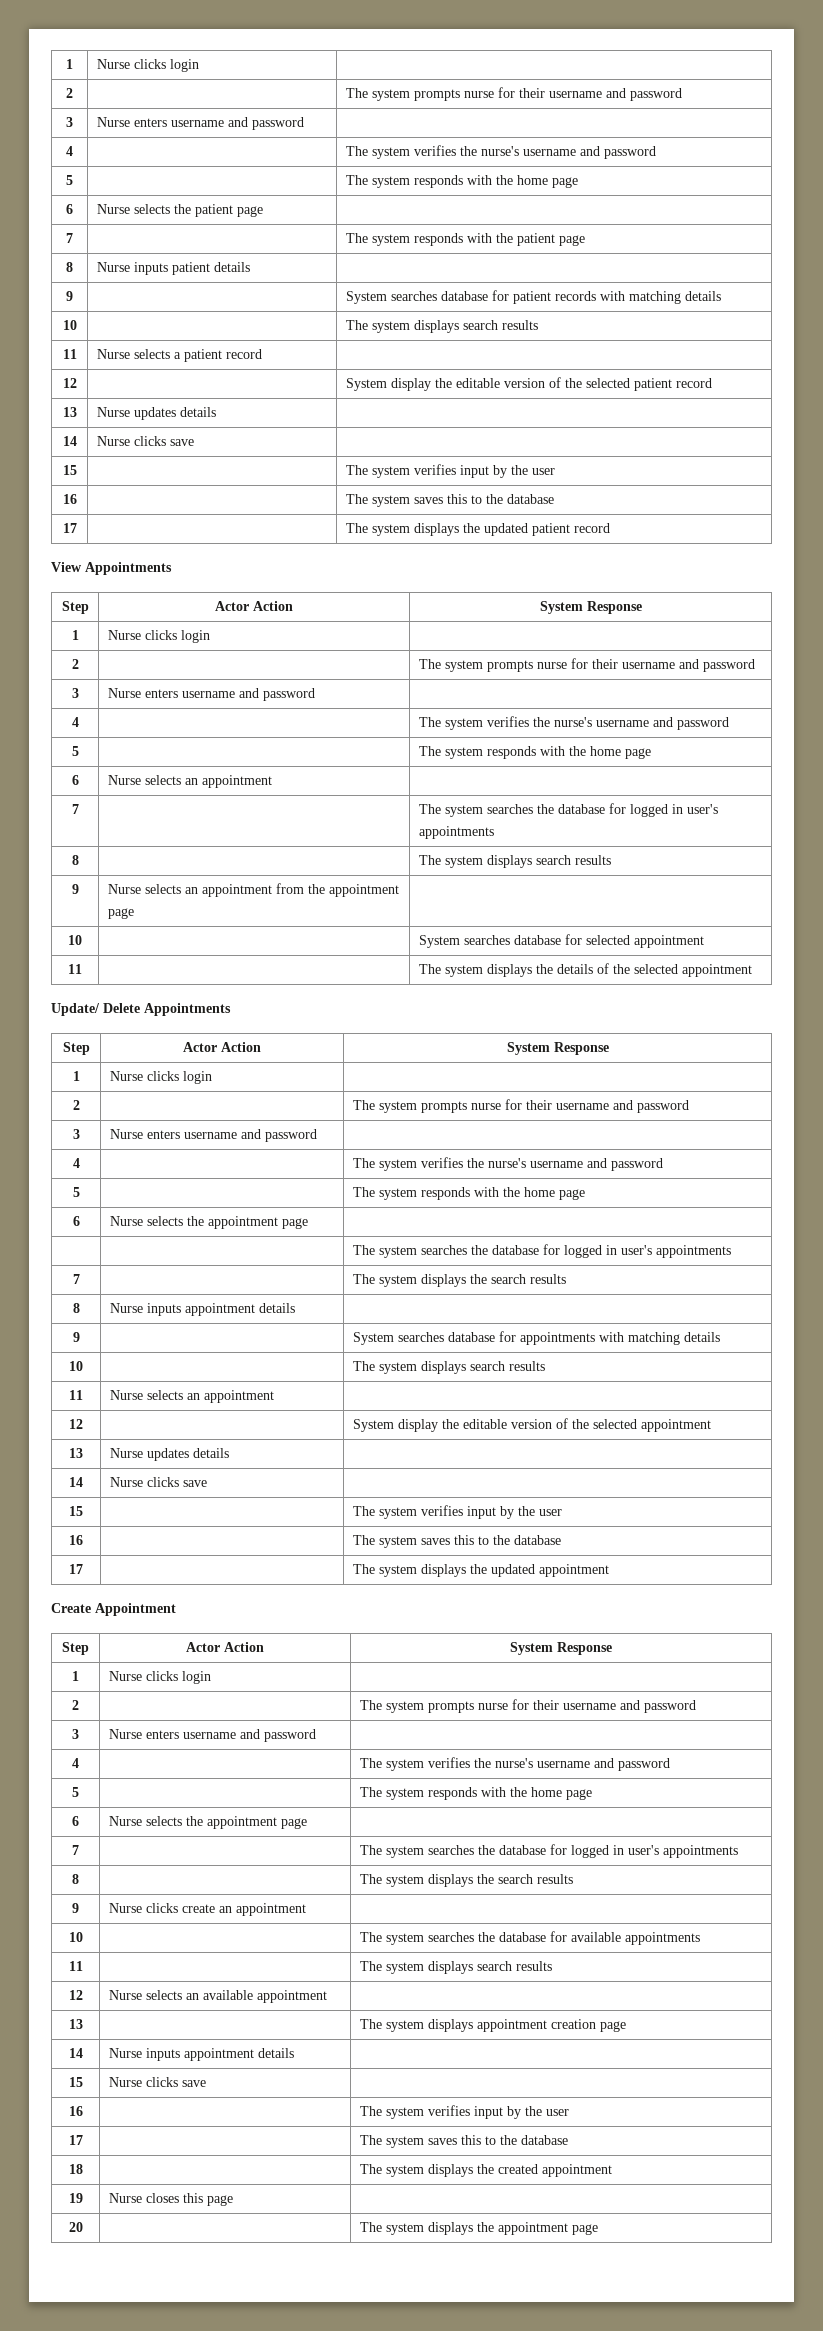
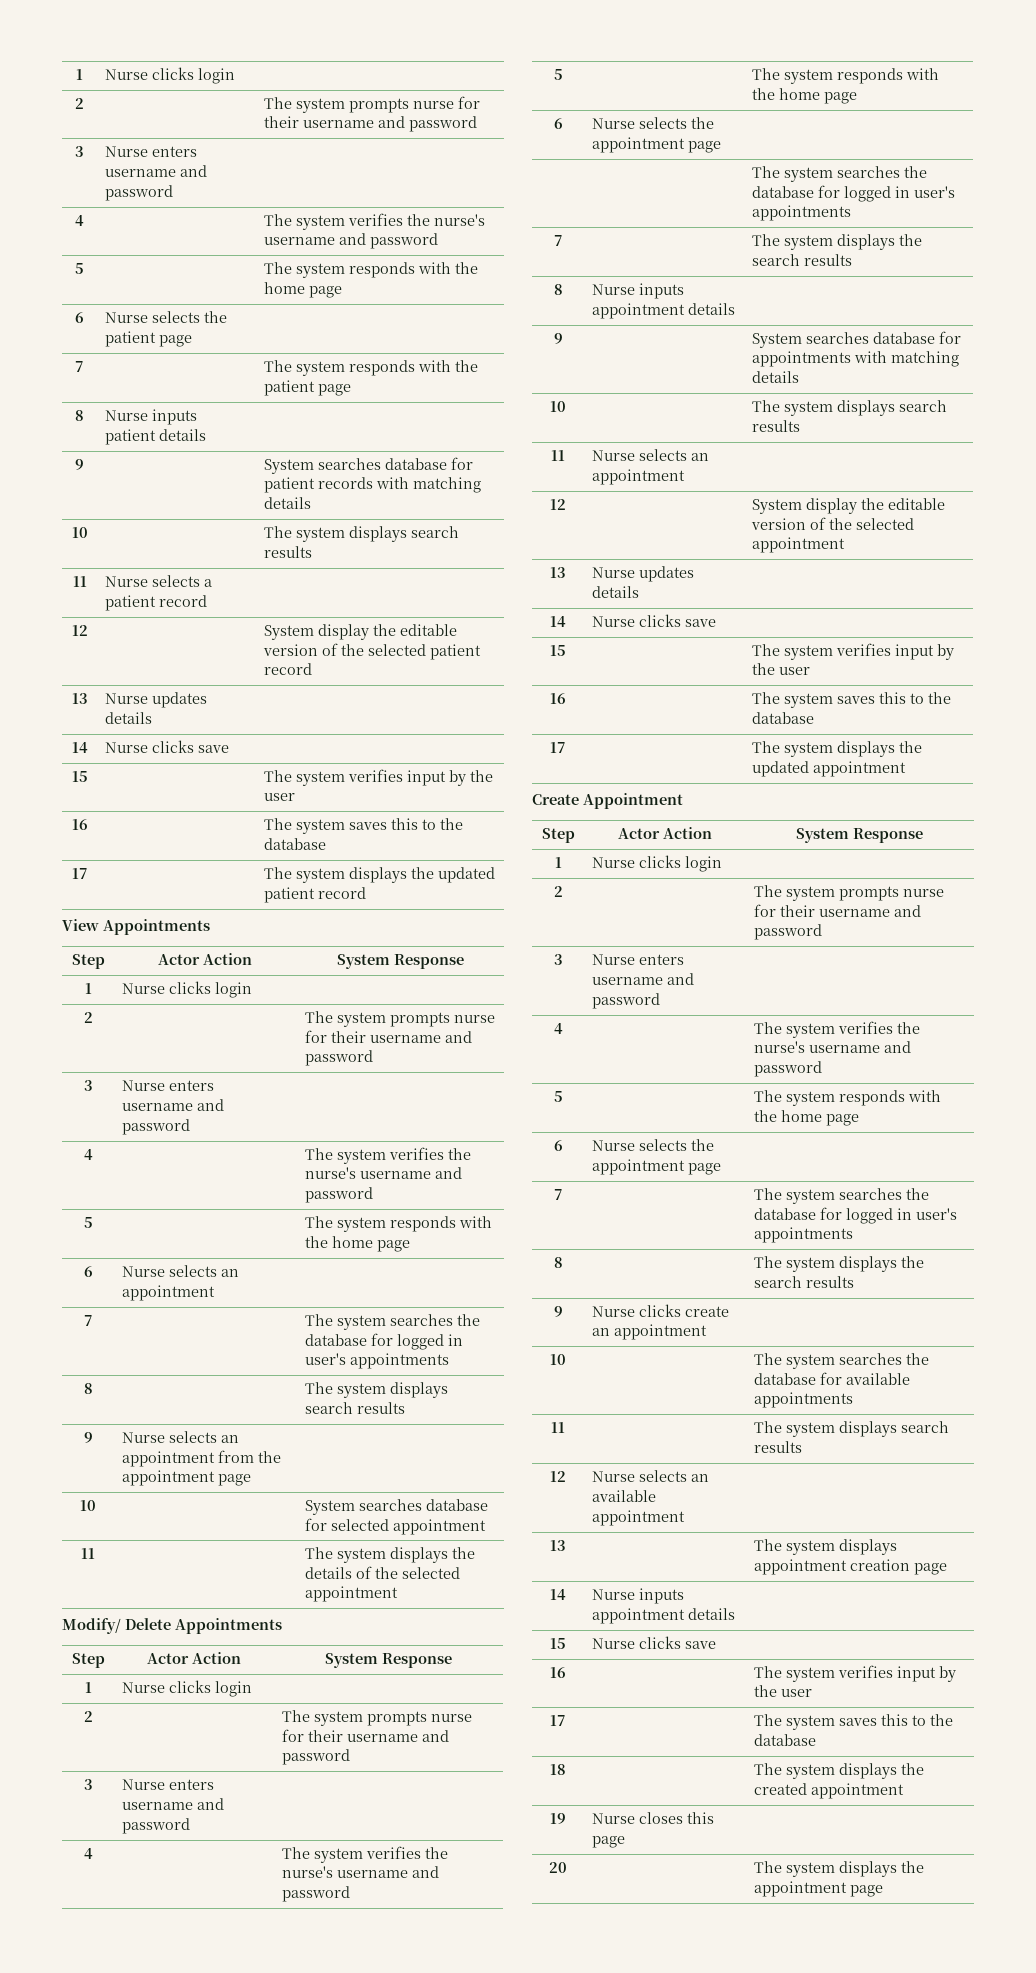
[51,1003,100,1016] Update/ -> [62,1618,121,1634] Modify/

